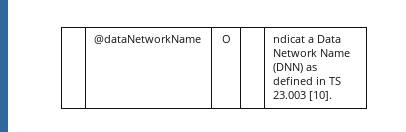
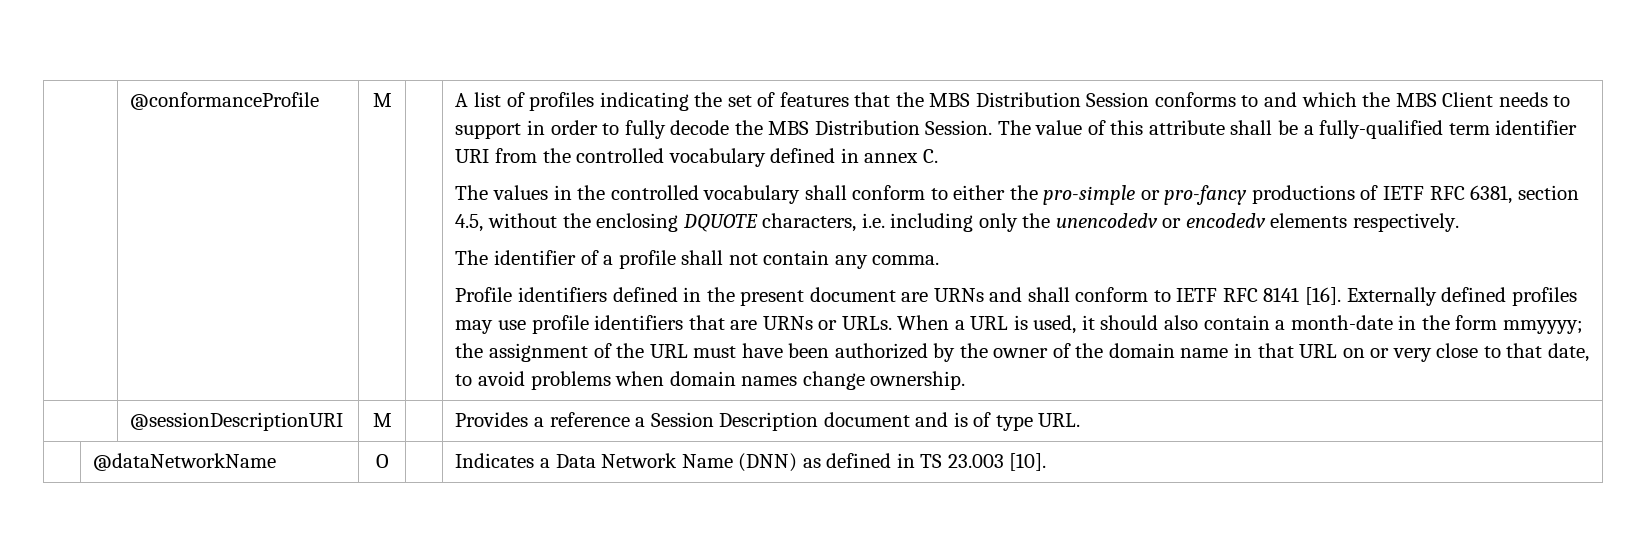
(94, 39) none -> [130,92,320,110] [372,93,392,107] [455,92,1571,111] [455,120,1578,139] [455,148,938,167] [455,185,1579,205] [455,213,1459,232] [455,250,940,269] [455,287,1577,306] [455,315,1583,334] [455,343,1589,362] [455,371,966,390] [130,412,344,431] [372,413,392,427] [455,412,1081,431] | @conformanceProfile | M | | A list of profiles indicating the set of features that the MBS Distribution Session conforms to and which the MBS Client needs to support in order to fully decode the MBS Distribution Session. The value of this attribute shall be a fully-qualified term identifier URI from the controlled vocabulary defined in annex C. // The values in the controlled vocabulary shall conform to either the pro-simple or pro-fancy productions of IETF RFC 6381, section 4.5, without the enclosing DQUOTE characters, i.e. including only the unencodedv or encodedv elements respectively. // The identifier of a profile shall not contain any comma. // Profile identifiers defined in the present document are URNs and shall conform to IETF RFC 8141 [16]. Externally defined profiles may use profile identifiers that are URNs or URLs. When a URL is used, it should also contain a month-date in the form mmyyyy; the assignment of the URL must have been authorized by the owner of the domain name in that URL on or very close to that date, to avoid problems when domain names change ownership. // | @sessionDescriptionURI | M | | Provides a reference a Session Description document and is of type URL. //
[273,34,306,43] ndicat -> [455,453,535,468] Indicates

